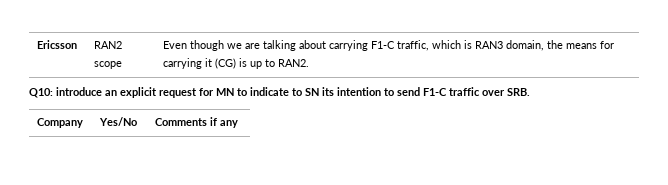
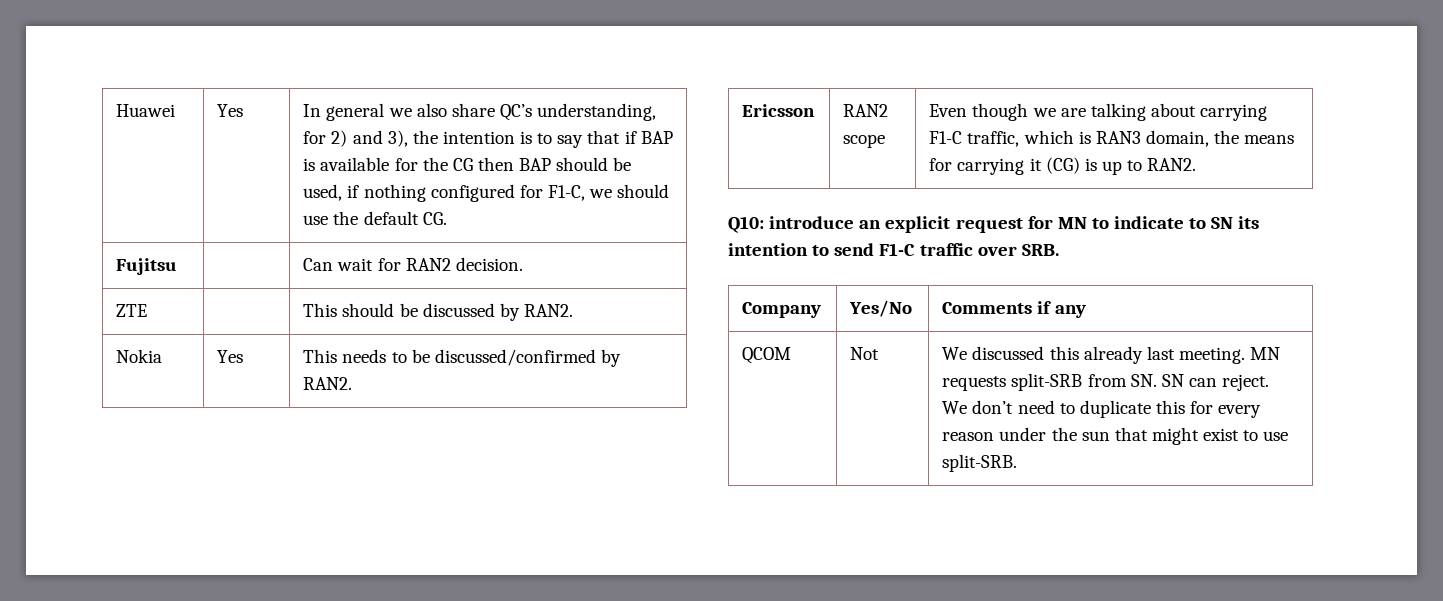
(37, 44) none -> [116,104,176,117] [217,104,244,117] [303,103,657,121] [303,130,673,148] [303,157,632,171] [303,184,670,202] [303,211,447,225] [116,258,178,275] [303,257,523,271] [116,304,148,317] [303,303,573,321] [116,349,163,363] [217,350,244,363] [303,349,621,367] [303,377,353,390] Huawei | Yes | In general we also share QC’s understanding, for 2) and 3), the intention is to say that if BAP is available for the CG then BAP should be used, if nothing configured for F1-C, we should use the default CG. // Fujitsu | | Can wait for RAN2 decision. // ZTE | | This should be discussed by RAN2. // Nokia | Yes | This needs to be discussed/confirmed by RAN2. //
(239, 124) none -> [742,347,792,364] [850,347,880,360] [942,346,1281,364] [942,373,1270,391] [942,400,1262,418] [942,427,1289,445] [942,454,1018,472] // QCOM | Not | We discussed this already last meeting. MN requests split-SRB from SN. SN can reject. We don’t need to duplicate this for every reason under the sun that might exist to use split-SRB.

